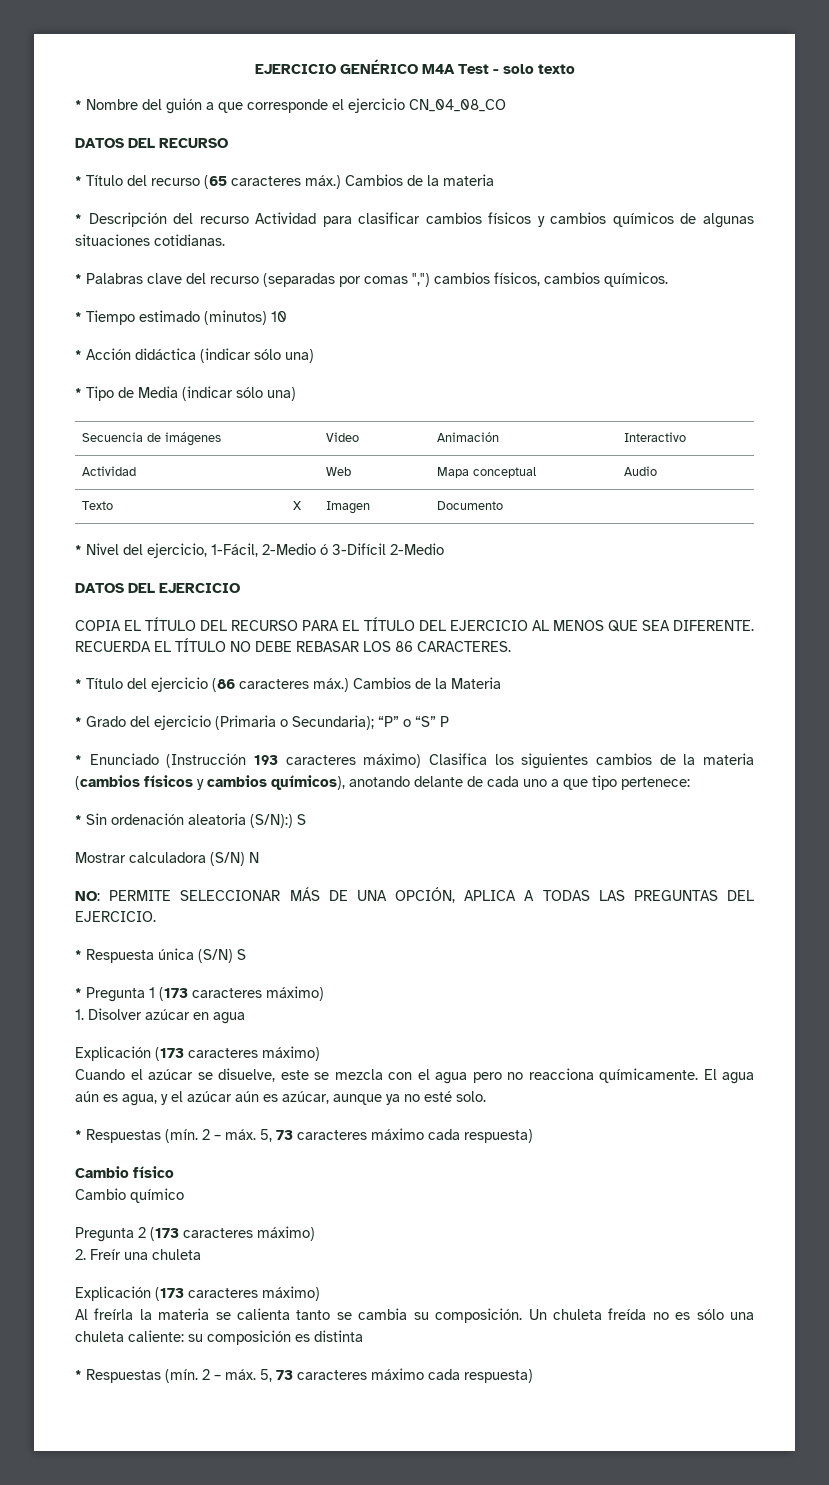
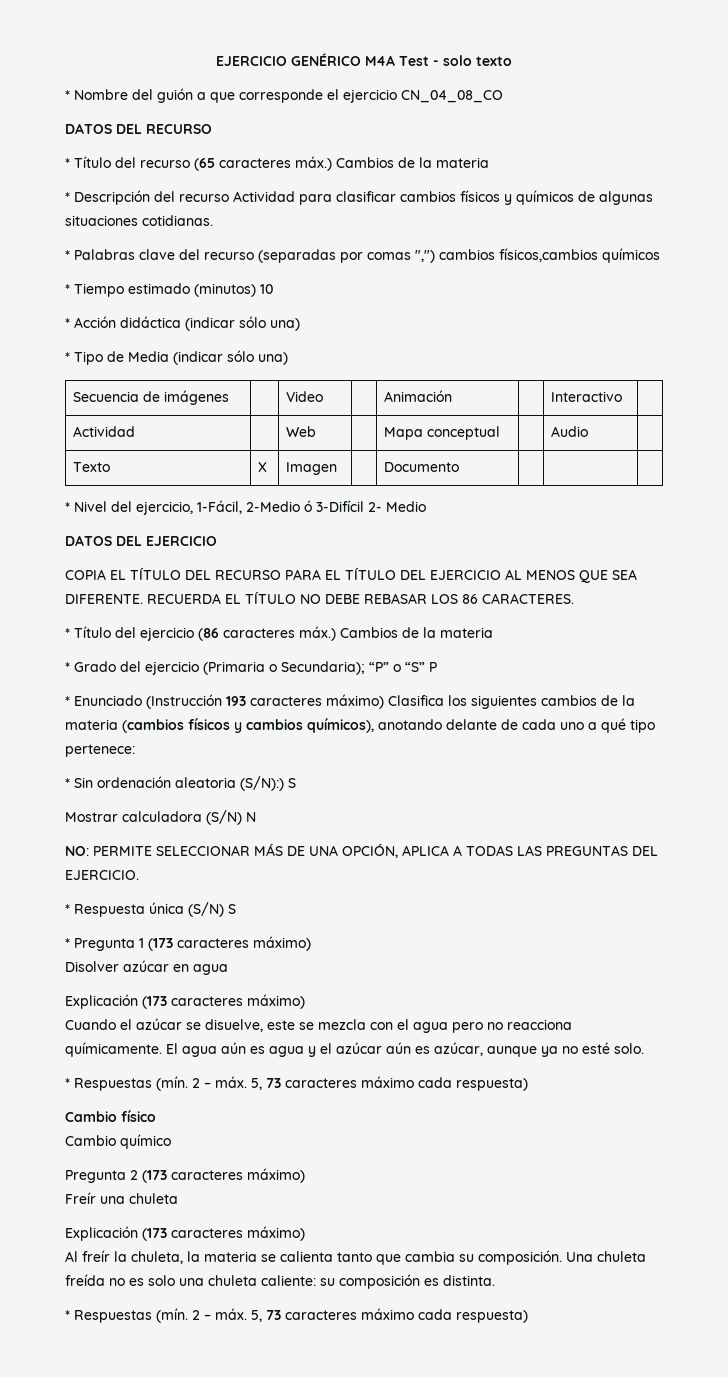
[550,212,607,224] cambios -> (512, 199) none
[494,272,668,287] físicos, cambios químicos. -> [499,248,660,263] físicos,cambios químicos
[390,543,444,555] 2-Medio -> [368,501,426,512] 2- Medio
[451,677,501,689] Materia -> [440,627,493,638] materia
[563,779,588,790] que -> [601,718,626,733] qué
[75,1009,84,1020] 1. -> (311, 943) none
[122,1094,157,1106] agua, -> [269,1046,304,1057] agua
[75,1249,86,1260] 2. -> (305, 1175) none
[94,1308,134,1320] freírla -> [82,1250,183,1264] freír la chuleta,
[336,1312,352,1320] se -> [376,1254,401,1265] que
[528,1309,547,1320] Un -> [566,1252,593,1262] Una
[696,1309,724,1320] sólo -> [148,1275,175,1286] solo
[314,1330,363,1342] distinta -> [443,1275,495,1286] distinta.

